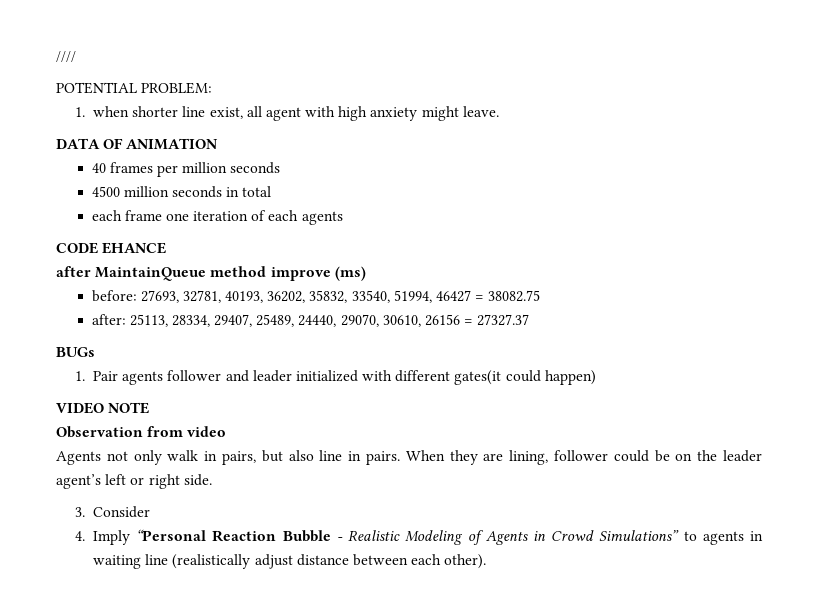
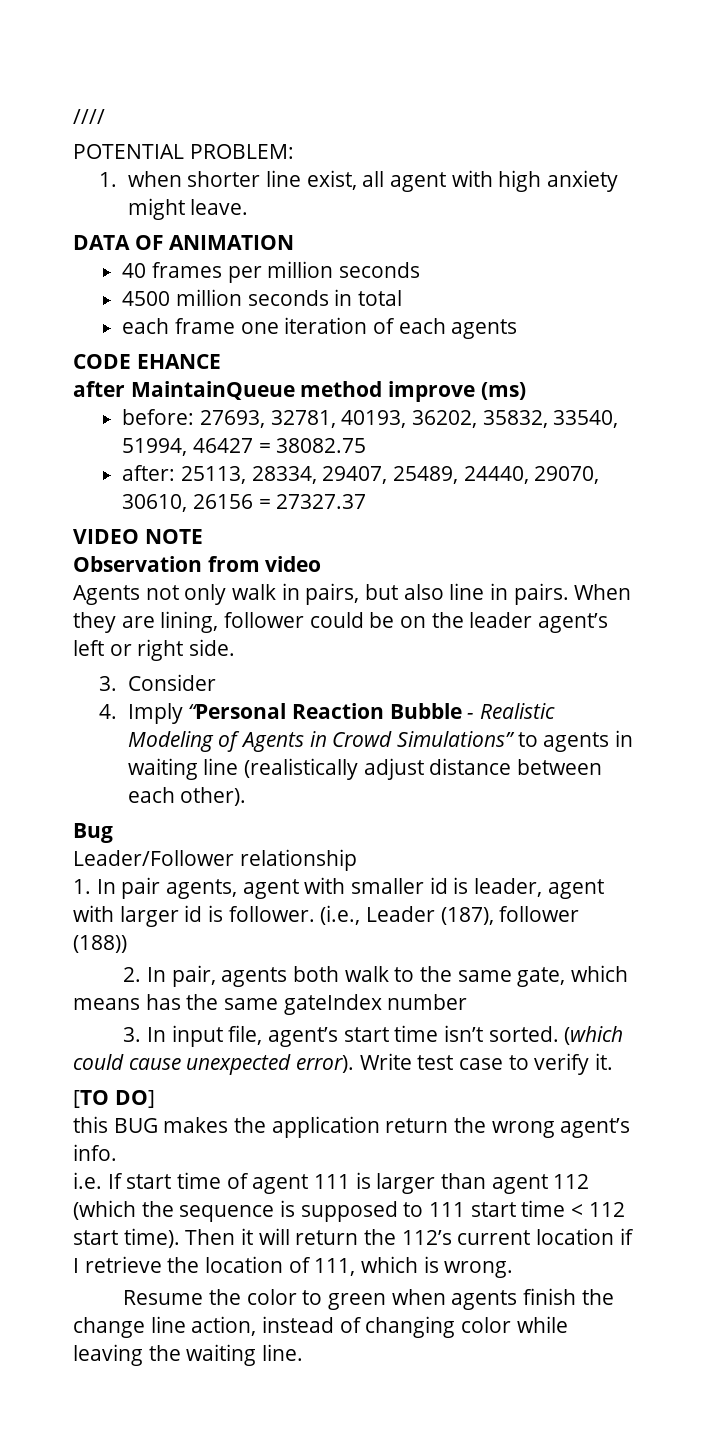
[56,347,95,357] [74,370,596,385] // BUGs // 1. Pair agents follower and leader initialized with different gates(it could happen) -> (367, 501) none
(487, 561) none -> [73,823,113,843] [73,849,357,871] [73,877,604,899] [73,905,580,927] [73,935,127,953] [123,965,628,987] [73,994,468,1015] [123,1025,624,1047] [73,1053,614,1075] [73,1090,155,1108] [73,1116,631,1138] [73,1144,117,1161] [73,1172,590,1194] [73,1200,625,1222] [73,1228,634,1248] [73,1256,514,1278] [123,1288,614,1310] [73,1316,568,1338] [73,1344,304,1366] // Bug // Leader/Follower relationship // 1. In pair agents, agent with smaller id is leader, agent with larger id is follower. (i.e., Leader (187), follower (188)) // 2. In pair, agents both walk to the same gate, which means has the same gateIndex number // 3. In input file, agent’s start time isn’t sorted. (which could cause unexpected error). Write test case to verify it. // [TO DO] // this BUG makes the application return the wrong agent’s info. // i.e. If start time of agent 111 is larger than agent 112 (which the sequence is supposed to 111 start time < 112 start time). Then it will return the 112’s current location if I retrieve the location of 111, which is wrong. // Resume the color to green when agents finish the change line action, instead of changing color while leaving the waiting line.

